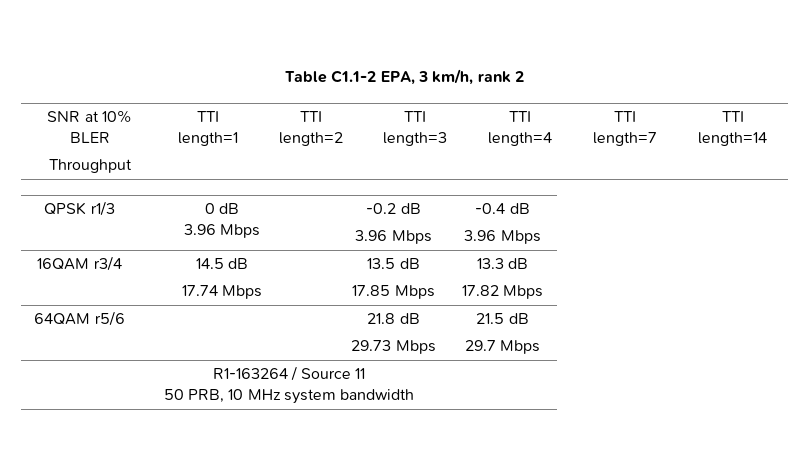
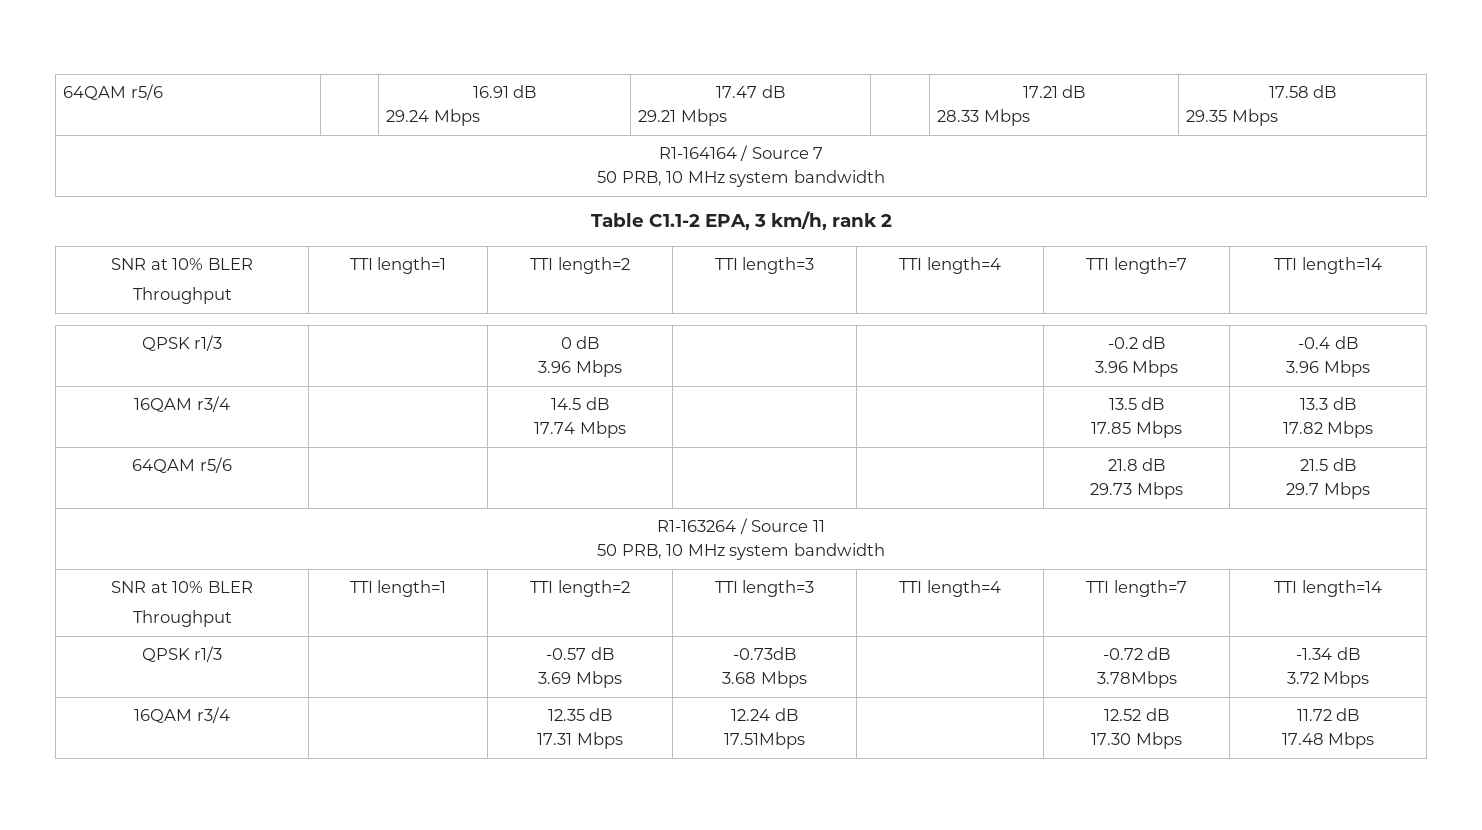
(285, 77) none -> [63,84,163,100] [472,85,537,98] [386,109,480,126] [716,85,785,98] [638,109,727,126] [1022,85,1086,98] [937,109,1030,126] [1268,85,1337,98] [1186,109,1278,126] [658,145,824,161] [597,170,885,187] 64QAM r5/6 | | 16.91 dB // 29.24 Mbps | 17.47 dB // 29.21 Mbps | | 17.21 dB // 28.33 Mbps | 17.58 dB // 29.35 Mbps // R1-164164 / Source 7 // 50 PRB, 10 MHz system bandwidth //
(415, 394) none -> [111,581,253,593] [132,610,232,627] [349,580,447,597] [530,580,630,597] [714,580,815,597] [899,580,1001,597] [1086,580,1187,597] [1274,580,1382,597] [141,646,223,662] [546,647,614,660] [538,671,622,688] [733,647,796,660] [722,671,807,688] [1102,647,1171,660] [1096,671,1177,688] [1296,647,1360,660] [1286,671,1370,688] [134,707,230,723] [547,708,613,721] [537,732,623,749] [731,708,798,721] [724,732,805,749] [1104,708,1169,721] [1091,732,1182,749] [1296,708,1360,721] [1281,732,1375,749] // SNR at 10% BLER // Throughput | TTI length=1 | TTI length=2 | TTI length=3 | TTI length=4 | TTI length=7 | TTI length=14 // QPSK r1/3 | | -0.57 dB // 3.69 Mbps | -0.73dB // 3.68 Mbps | | -0.72 dB // 3.78Mbps | -1.34 dB // 3.72 Mbps // 16QAM r3/4 | | 12.35 dB // 17.31 Mbps | 12.24 dB // 17.51Mbps | | 12.52 dB // 17.30 Mbps | 11.72 dB // 17.48 Mbps

